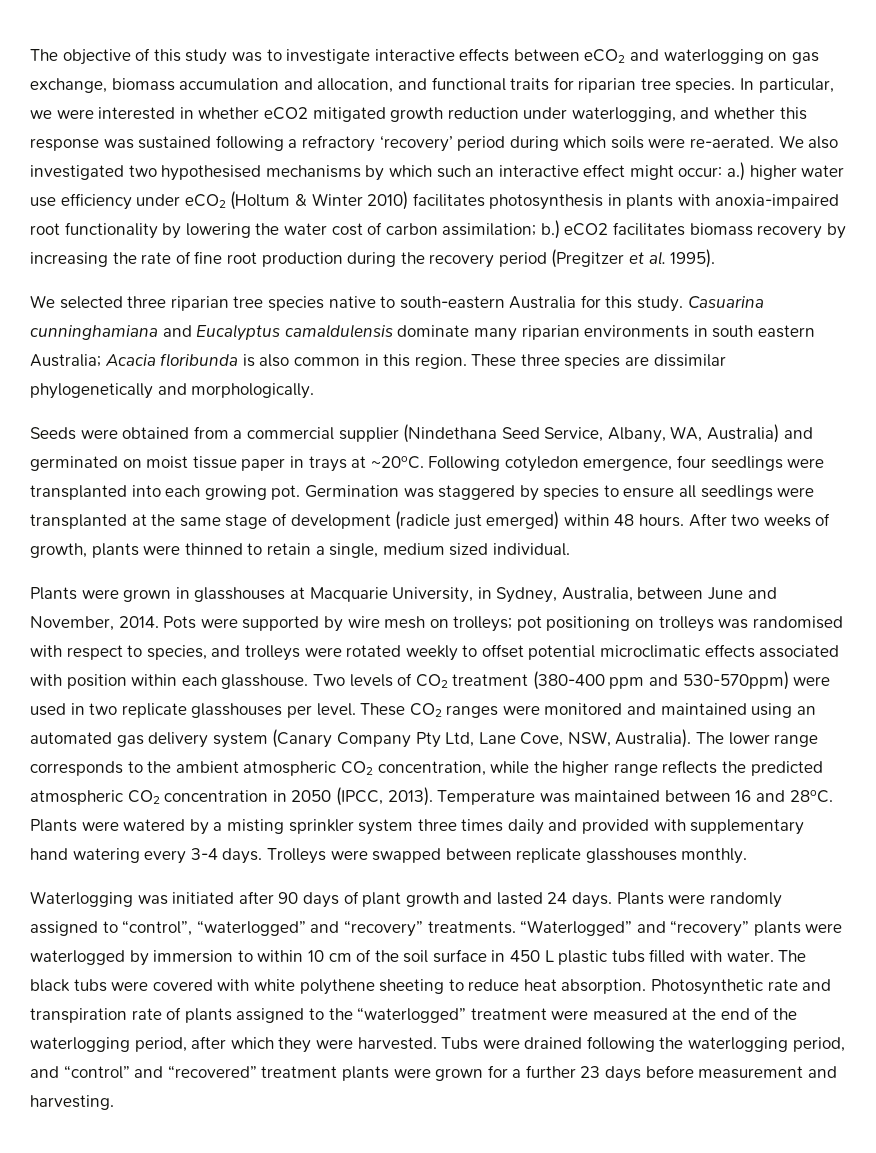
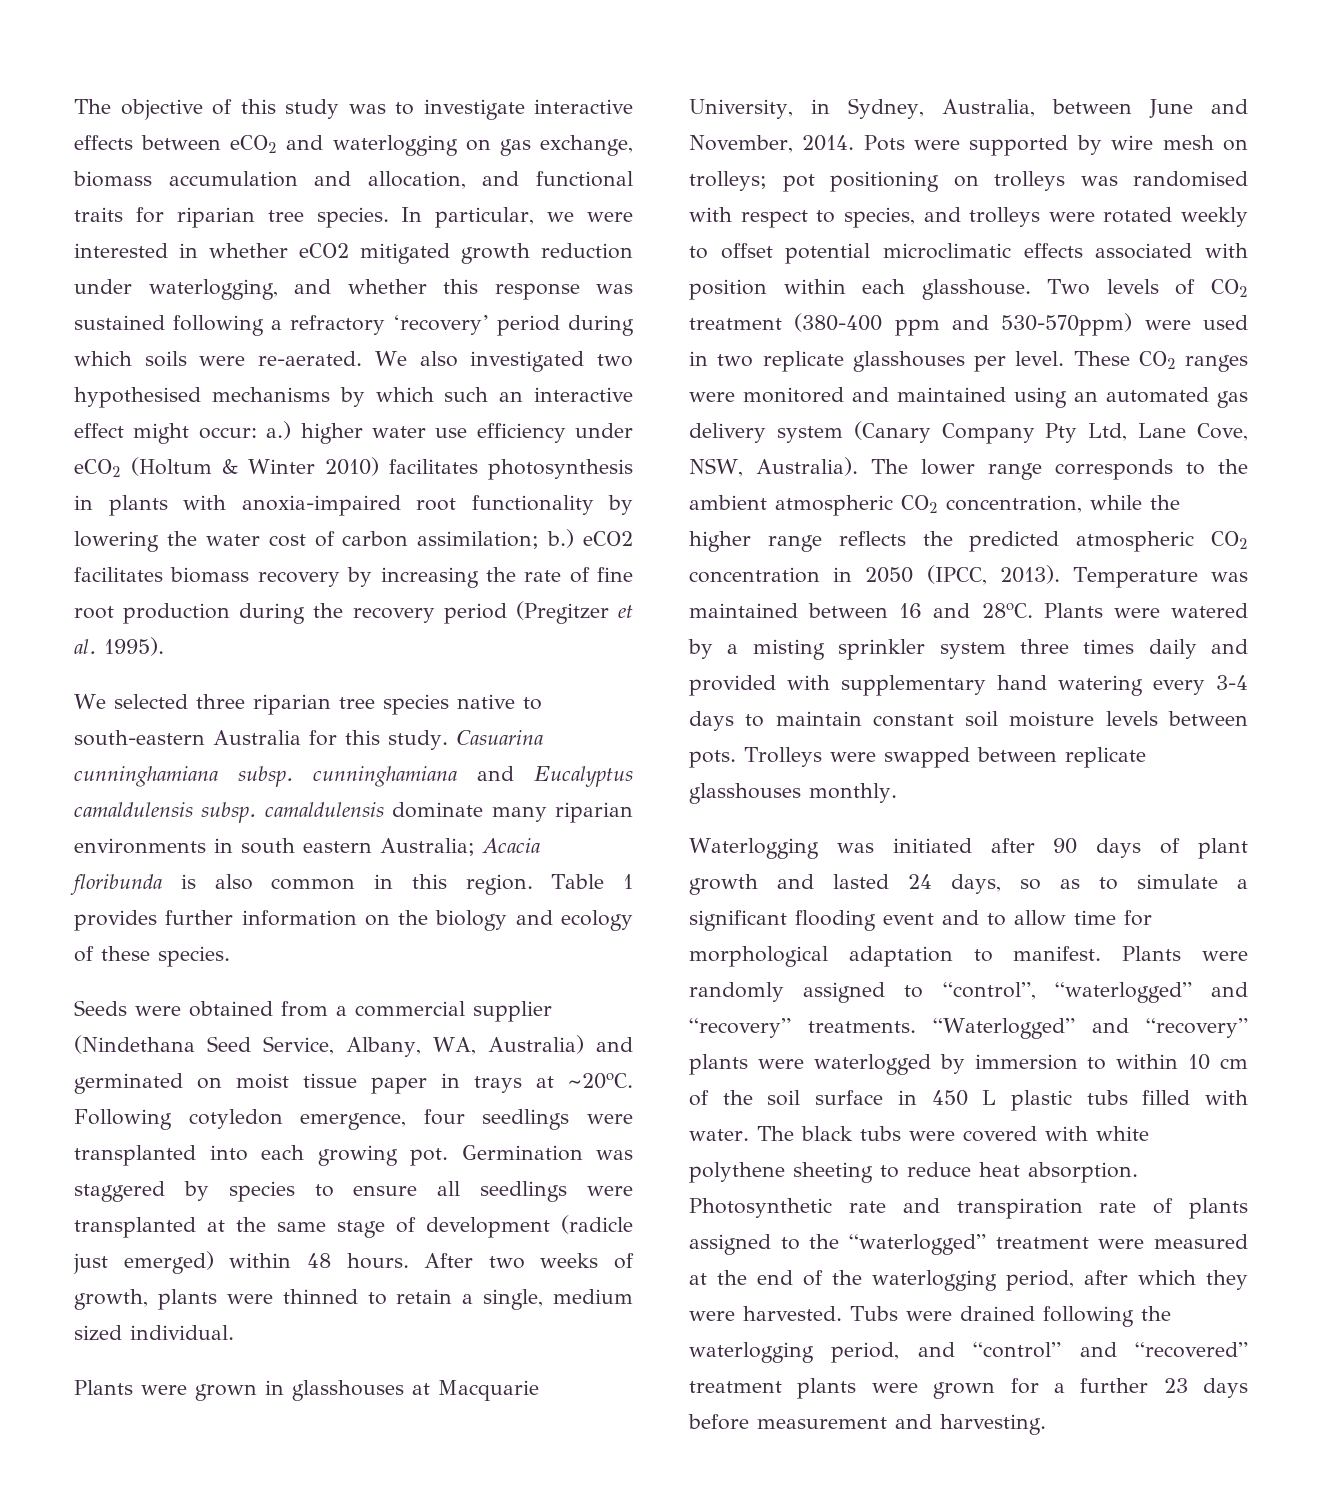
(158, 332) none -> [238,766,457,787] subsp. cunninghamiana
(393, 331) none -> [201,802,384,823] subsp. camaldulensis
[471,354,726,369] [30,383,315,399] These three species are dissimilar phylogenetically and morphologically. -> [551,874,633,889] [74,910,633,931] [74,946,230,967] Table 1 provides further information on the biology and ecology of these species.
[222,848,263,864] days. -> [689,711,1248,731] [689,750,736,768] days to maintain constant soil moisture levels between pots.
[572,892,613,908] days. -> [951,874,1248,894] [689,910,1152,931] [689,946,1102,967] days, so as to simulate a significant flooding event and to allow time for morphological adaptation to manifest.

